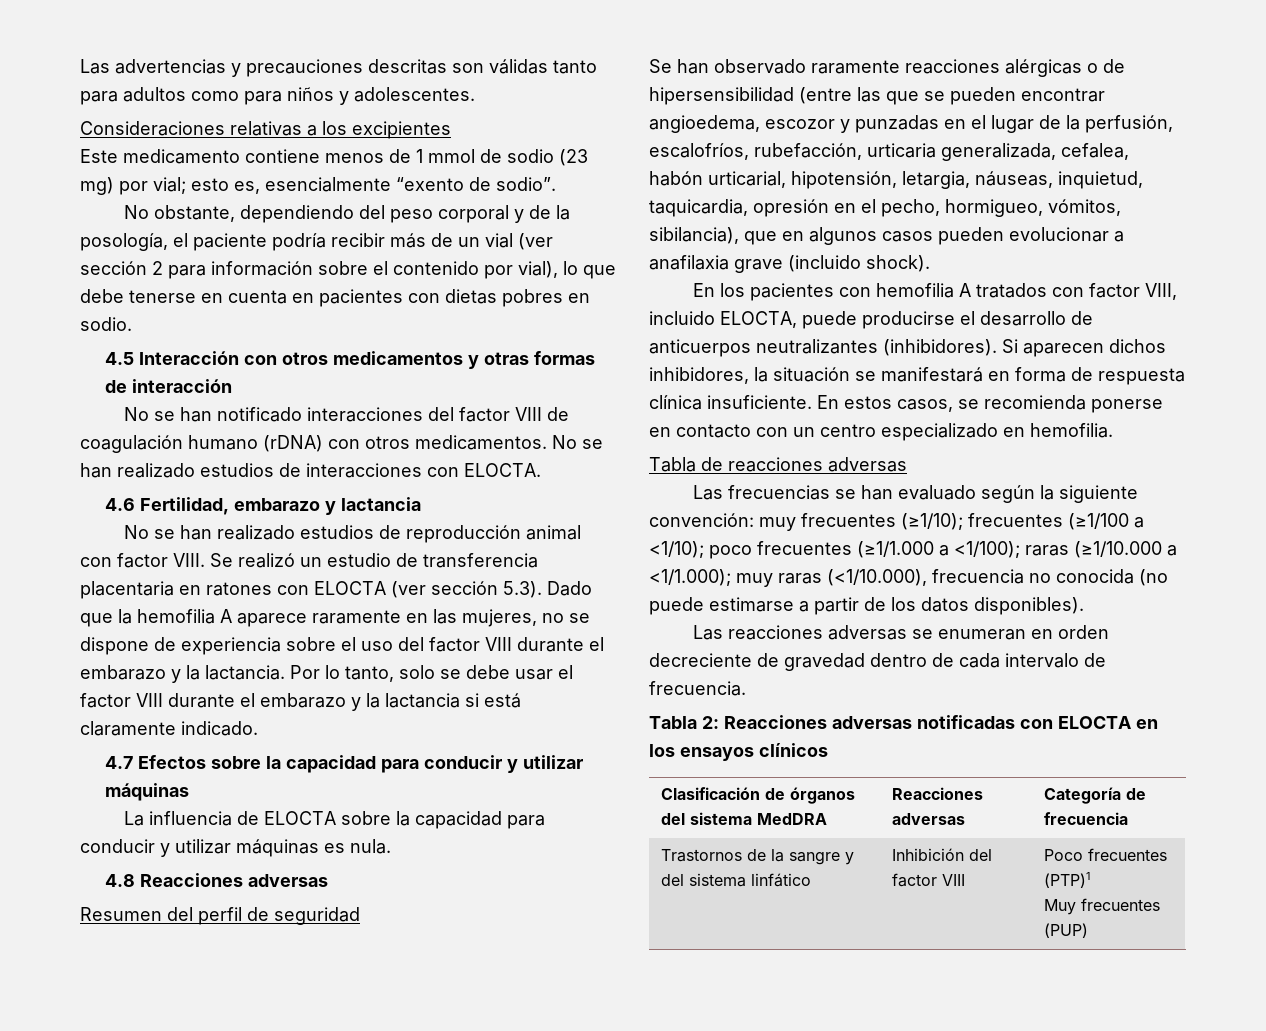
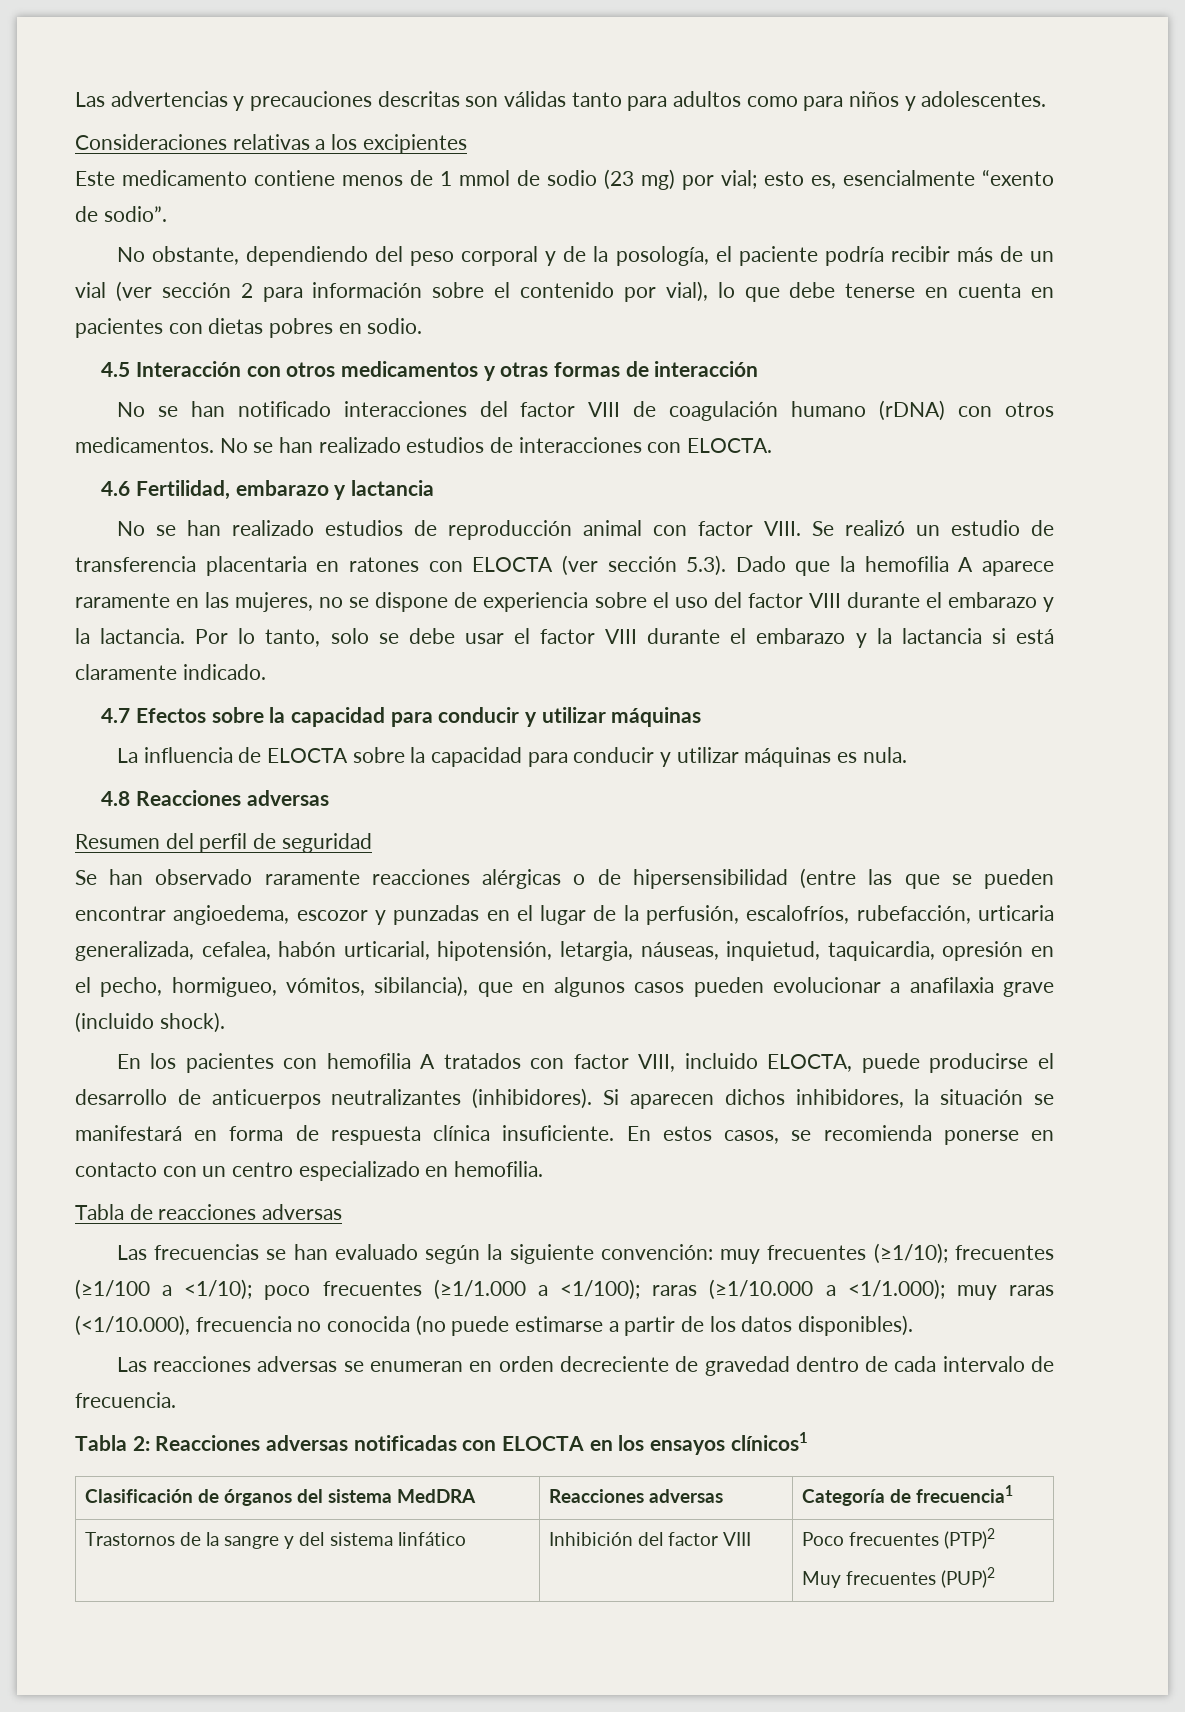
[759,743,828,757] clínicos -> [730,1432,808,1451] clínicos1
[1044,812,1129,825] frecuencia -> [916,1485,1014,1503] frecuencia1
[1044,872,1091,888] (PTP)1 -> [944,1528,996,1549] (PTP)2
[1044,923,1089,938] (PUP) -> [941,1567,996,1588] (PUP)2

